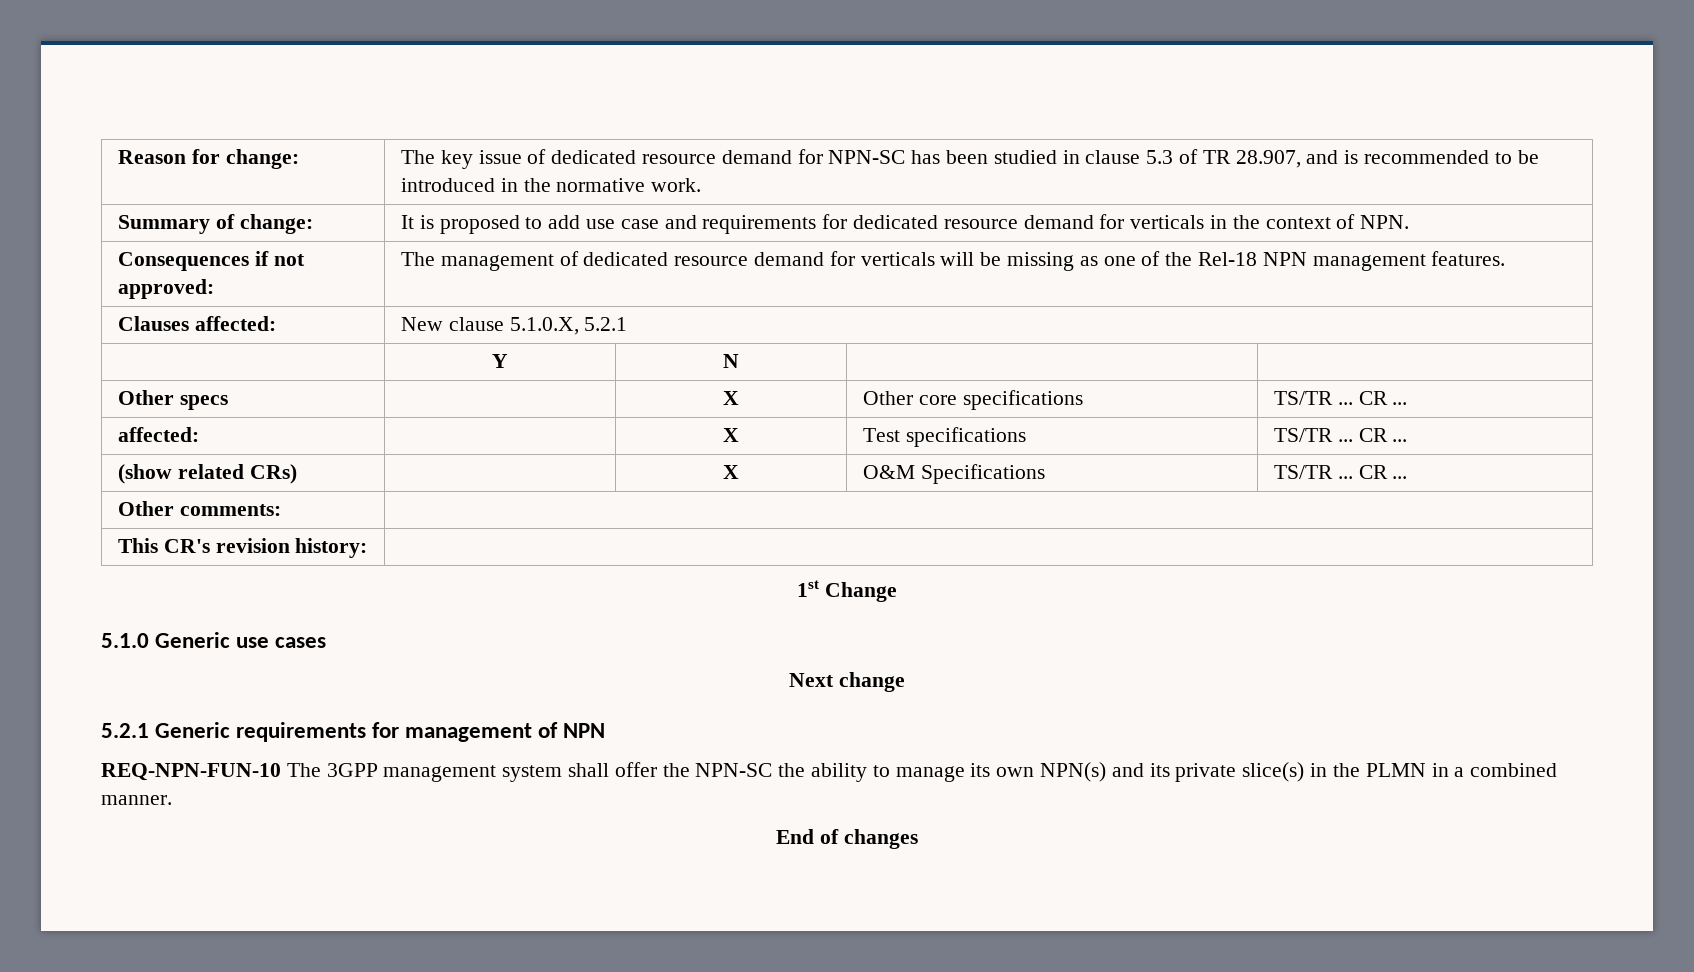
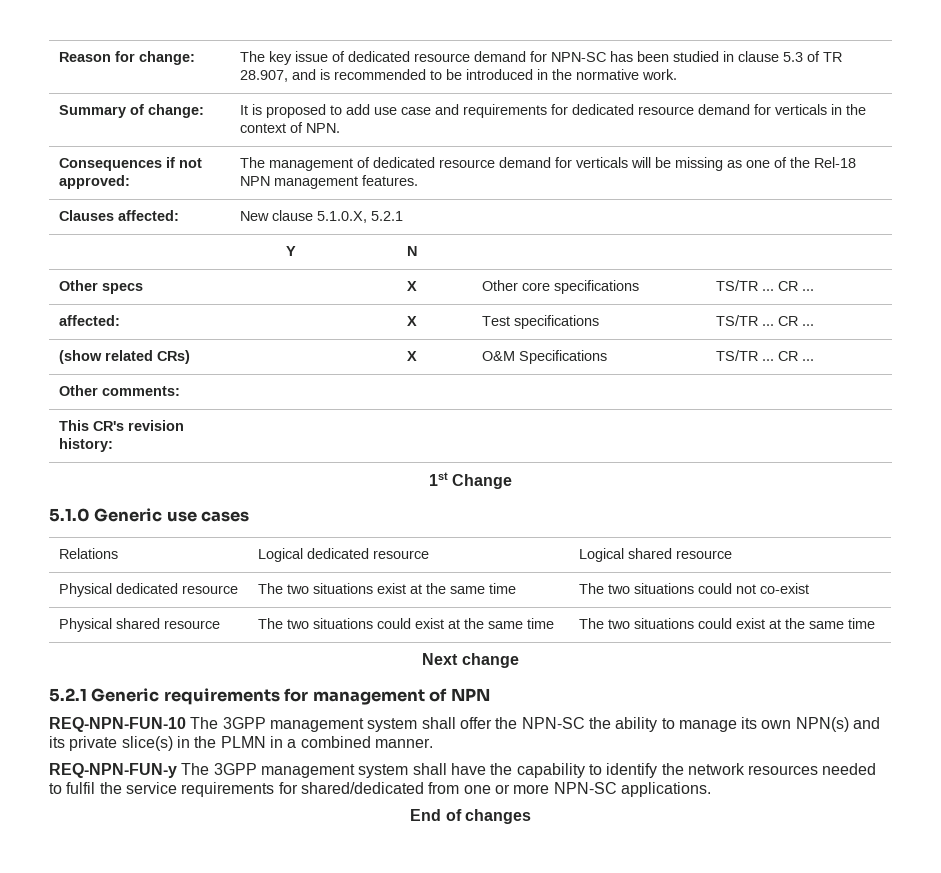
(327, 642) none -> [58,548,118,559] [257,548,429,562] [578,548,732,562] [58,583,238,597] [257,583,516,594] [578,583,809,594] [58,618,220,632] [257,618,554,629] [578,618,875,629] // Relations | Logical dedicated resource | Logical shared resource // Physical dedicated resource | The two situations exist at the same time | The two situations could not co-exist // Physical shared resource | The two situations could exist at the same time | The two situations could exist at the same time
(172, 800) none -> [49,763,877,778] [49,782,711,797] // REQ-NPN-FUN-y The 3GPP management system shall have the capability to identify the network resources needed to fulfil the service requirements for shared/dedicated from one or more NPN-SC applications.

